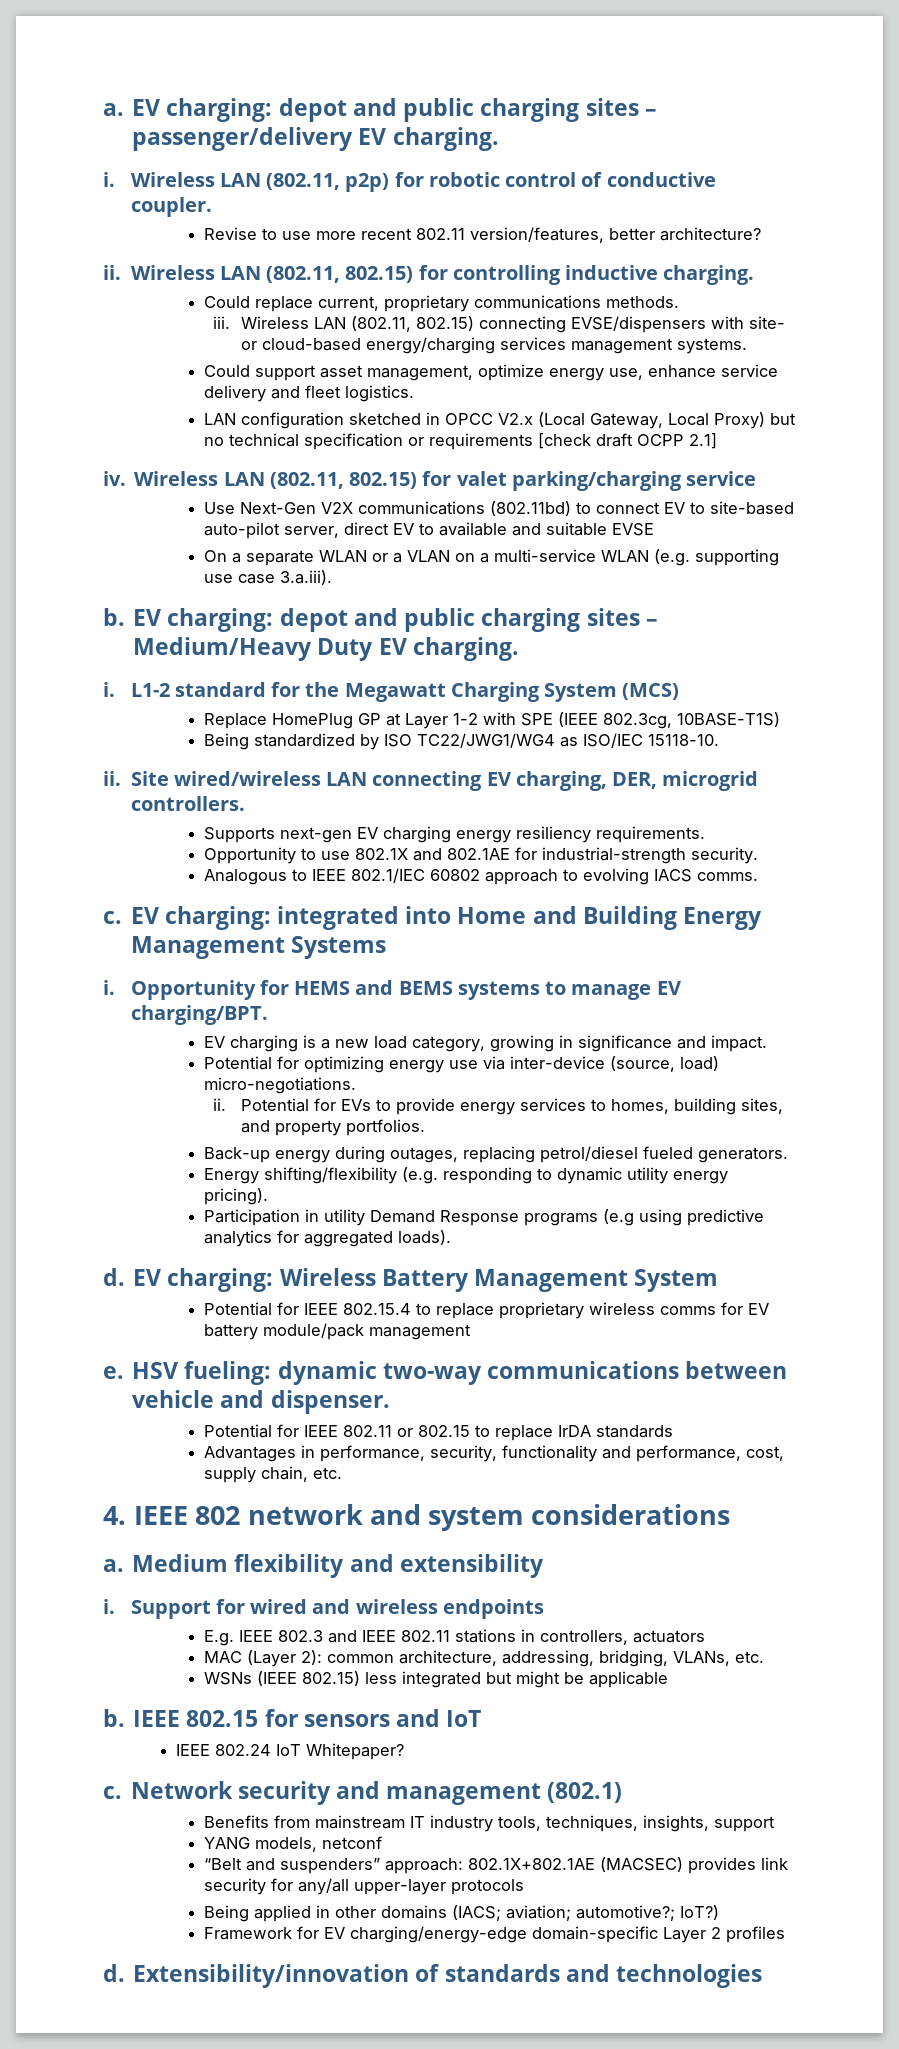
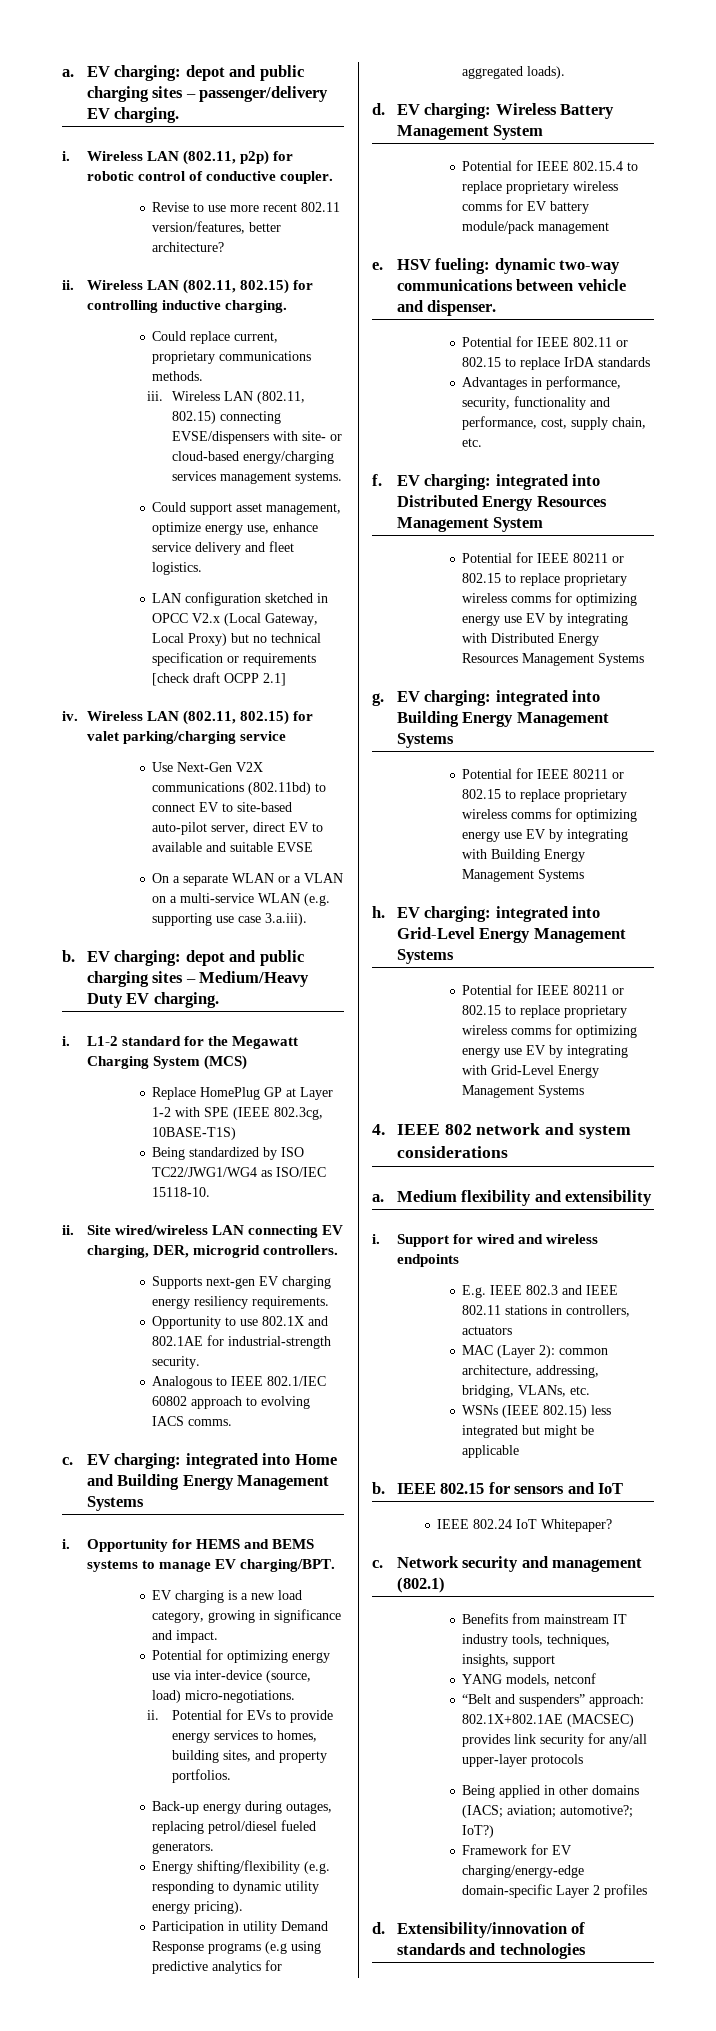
(342, 1473) none -> [372,474,601,490] [396,495,607,511] [396,517,544,532] [462,552,625,563] [462,573,628,586] [462,592,638,606] [462,613,629,626] [462,633,600,646] [462,653,645,666] [372,690,601,706] [396,711,609,727] [396,733,454,748] [462,768,625,779] [462,789,628,802] [462,808,638,822] [462,829,629,842] [462,849,586,862] [462,869,585,882] [372,906,601,922] [396,927,626,943] [396,949,454,964] [462,984,625,995] [462,1005,628,1018] [462,1024,638,1038] [462,1045,629,1058] [462,1065,600,1078] [462,1085,585,1098] // f. EV charging: integrated into Distributed Energy Resources Management System // Potential for IEEE 80211 or 802.15 to replace proprietary wireless comms for optimizing energy use EV by integrating with Distributed Energy Resources Management Systems // g. EV charging: integrated into Building Energy Management Systems // Potential for IEEE 80211 or 802.15 to replace proprietary wireless comms for optimizing energy use EV by integrating with Building Energy Management Systems // h. EV charging: integrated into Grid-Level Energy Management Systems // Potential for IEEE 80211 or 802.15 to replace proprietary wireless comms for optimizing energy use EV by integrating with Grid-Level Energy Management Systems

